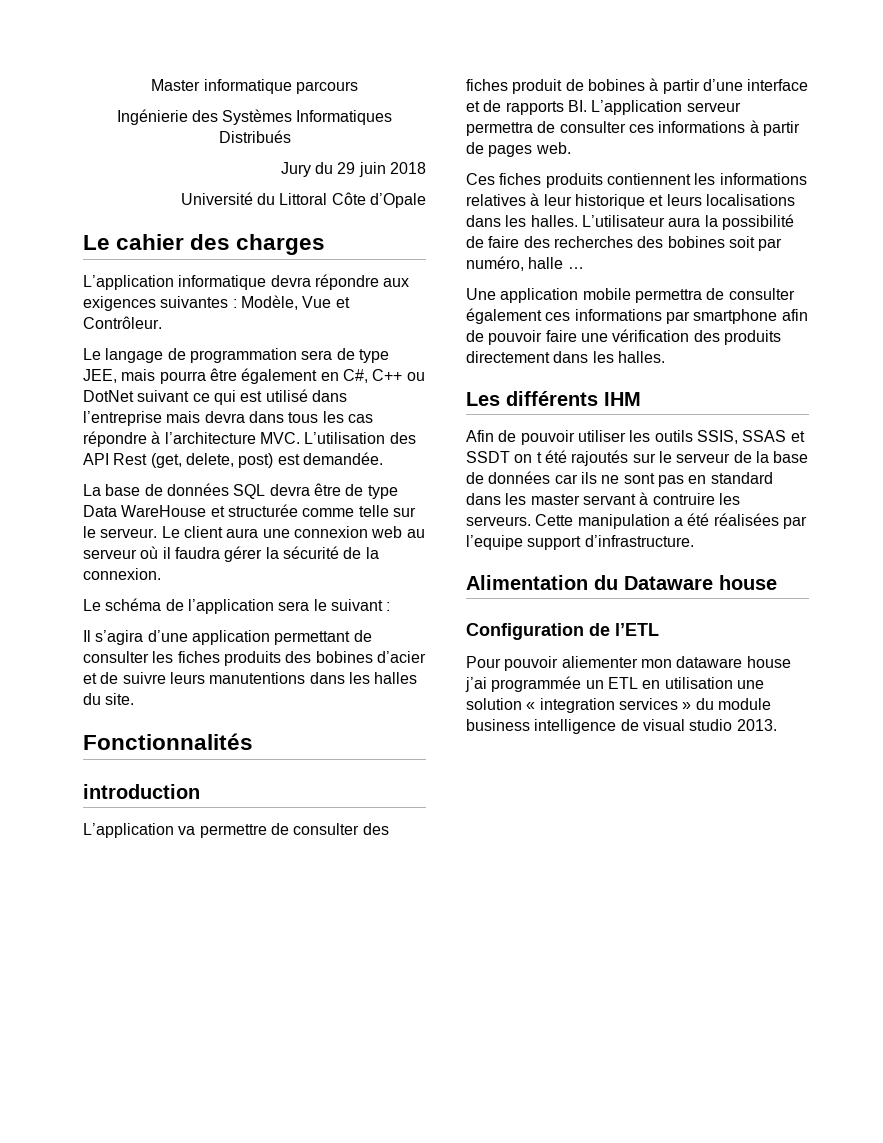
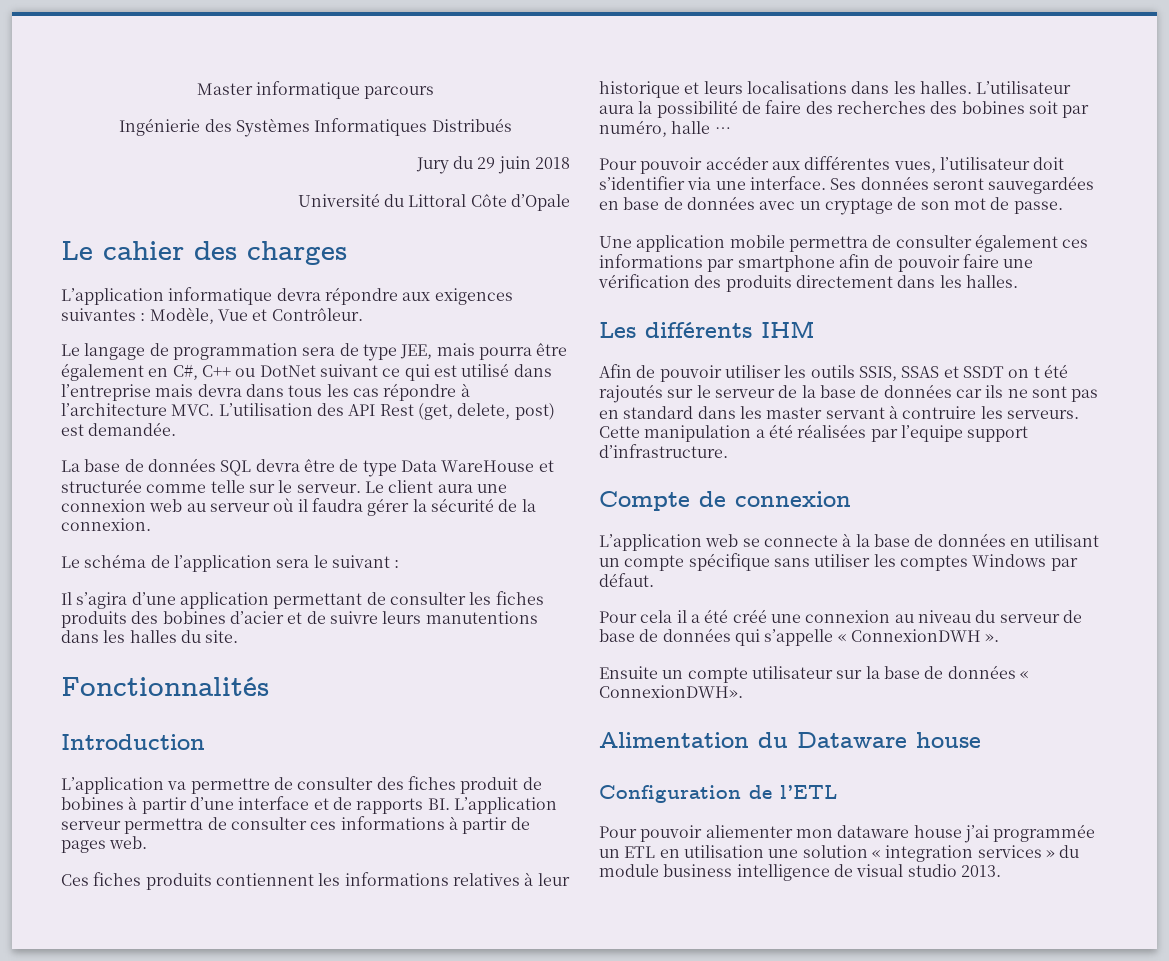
[83,784,200,799] introduction -> [61,734,205,750] Introduction
(584, 268) none -> [599,156,1065,174] [599,176,1095,194] [599,196,1063,215] // Pour pouvoir accéder aux différentes vues, l’utilisateur doit s’identifier via une interface. Ses données seront sauvegardées en base de données avec un cryptage de son mot de passe.
(694, 541) none -> [599,491,851,511] [599,533,1100,551] [599,553,1078,571] [599,573,654,587] [599,609,1082,623] [599,628,1000,646] [599,665,1029,683] [599,685,743,698] // Compte de connexion // L’application web se connecte à la base de données en utilisant un compte spécifique sans utiliser les comptes Windows par défaut. // Pour cela il a été créé une connexion au niveau du serveur de base de données qui s’appelle « ConnexionDWH ». // Ensuite un compte utilisateur sur la base de données « ConnexionDWH».

